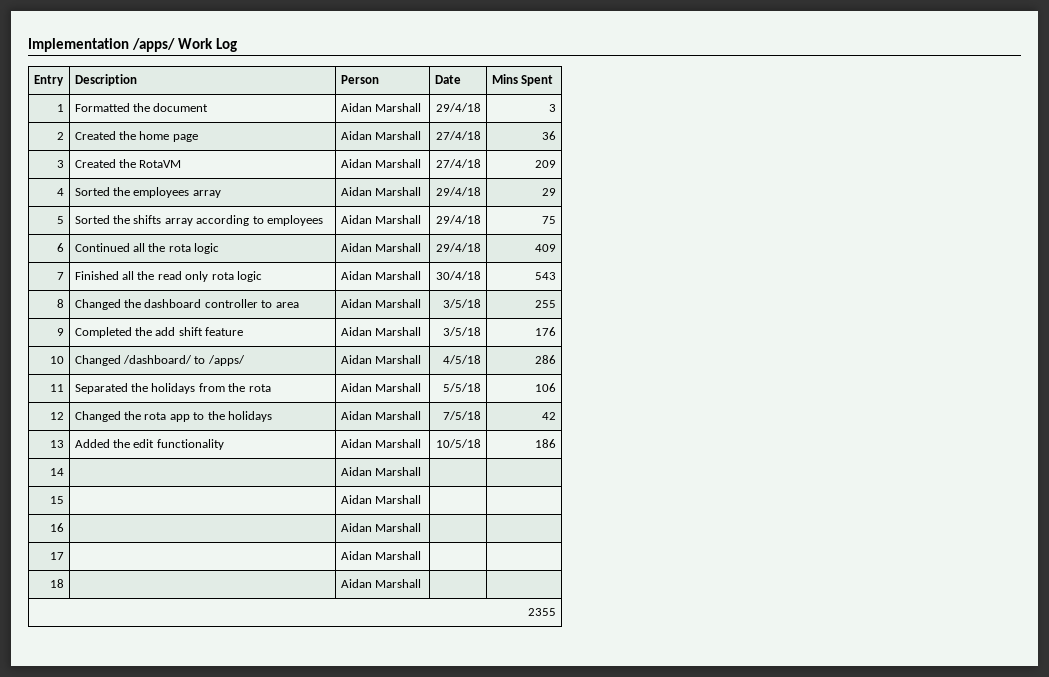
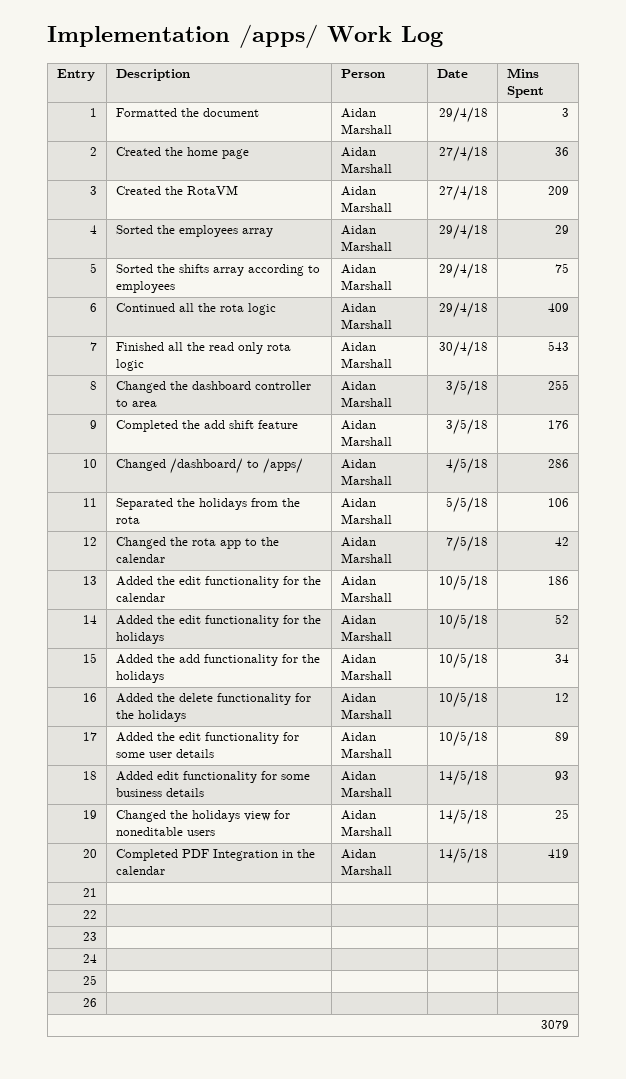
[227,411,272,422] holidays -> [116,554,166,563] calendar
(224, 444) none -> [283,576,322,585] [116,593,166,602] for the calendar
[340,467,422,476] | Aidan Marshall | | -> [116,615,322,627] [116,632,165,644] [341,615,377,625] [341,631,393,641] [438,614,488,630] [554,614,569,624] Added the edit functionality for the holidays | Aidan Marshall | 10/5/18 | 52
[340,495,422,504] | Aidan Marshall | | -> [116,654,321,666] [116,671,165,683] [341,654,377,664] [341,670,393,680] [438,653,488,669] [554,654,569,663] Added the add functionality for the holidays | Aidan Marshall | 10/5/18 | 34
[340,523,422,532] | Aidan Marshall | | -> [116,693,312,705] [116,710,187,722] [341,693,377,703] [341,709,393,719] [438,692,488,708] [554,693,569,702] Added the delete functionality for the holidays | Aidan Marshall | 10/5/18 | 12
[340,551,422,560] | Aidan Marshall | | -> [116,732,300,744] [116,749,215,758] [341,732,377,742] [341,748,393,758] [438,731,488,747] [554,732,569,741] Added the edit functionality for some user details | Aidan Marshall | 10/5/18 | 89
[340,579,422,588] [528,608,557,616] | Aidan Marshall | | // 2355 -> [116,771,311,783] [116,788,205,797] [341,771,377,781] [341,787,393,797] [438,770,488,786] [554,771,569,780] [82,810,97,819] [116,810,291,822] [116,827,216,836] [341,810,377,820] [341,826,393,836] [438,809,488,825] [554,809,569,819] [82,849,97,858] [116,849,316,861] [116,866,166,875] [341,849,377,859] [341,865,393,875] [438,848,488,864] [547,849,569,858] [82,888,97,897] [82,910,97,919] [82,932,97,941] [82,954,97,963] [82,975,97,985] [82,998,97,1007] [540,1020,569,1029] Added edit functionality for some business details | Aidan Marshall | 14/5/18 | 93 // 19 | Changed the holidays view for noneditable users | Aidan Marshall | 14/5/18 | 25 // 20 | Completed PDF Integration in the calendar | Aidan Marshall | 14/5/18 | 419 // 21 | | | | // 22 | | | | // 23 | | | | // 24 | | | | // 25 | | | | // 26 | | | | // 3079

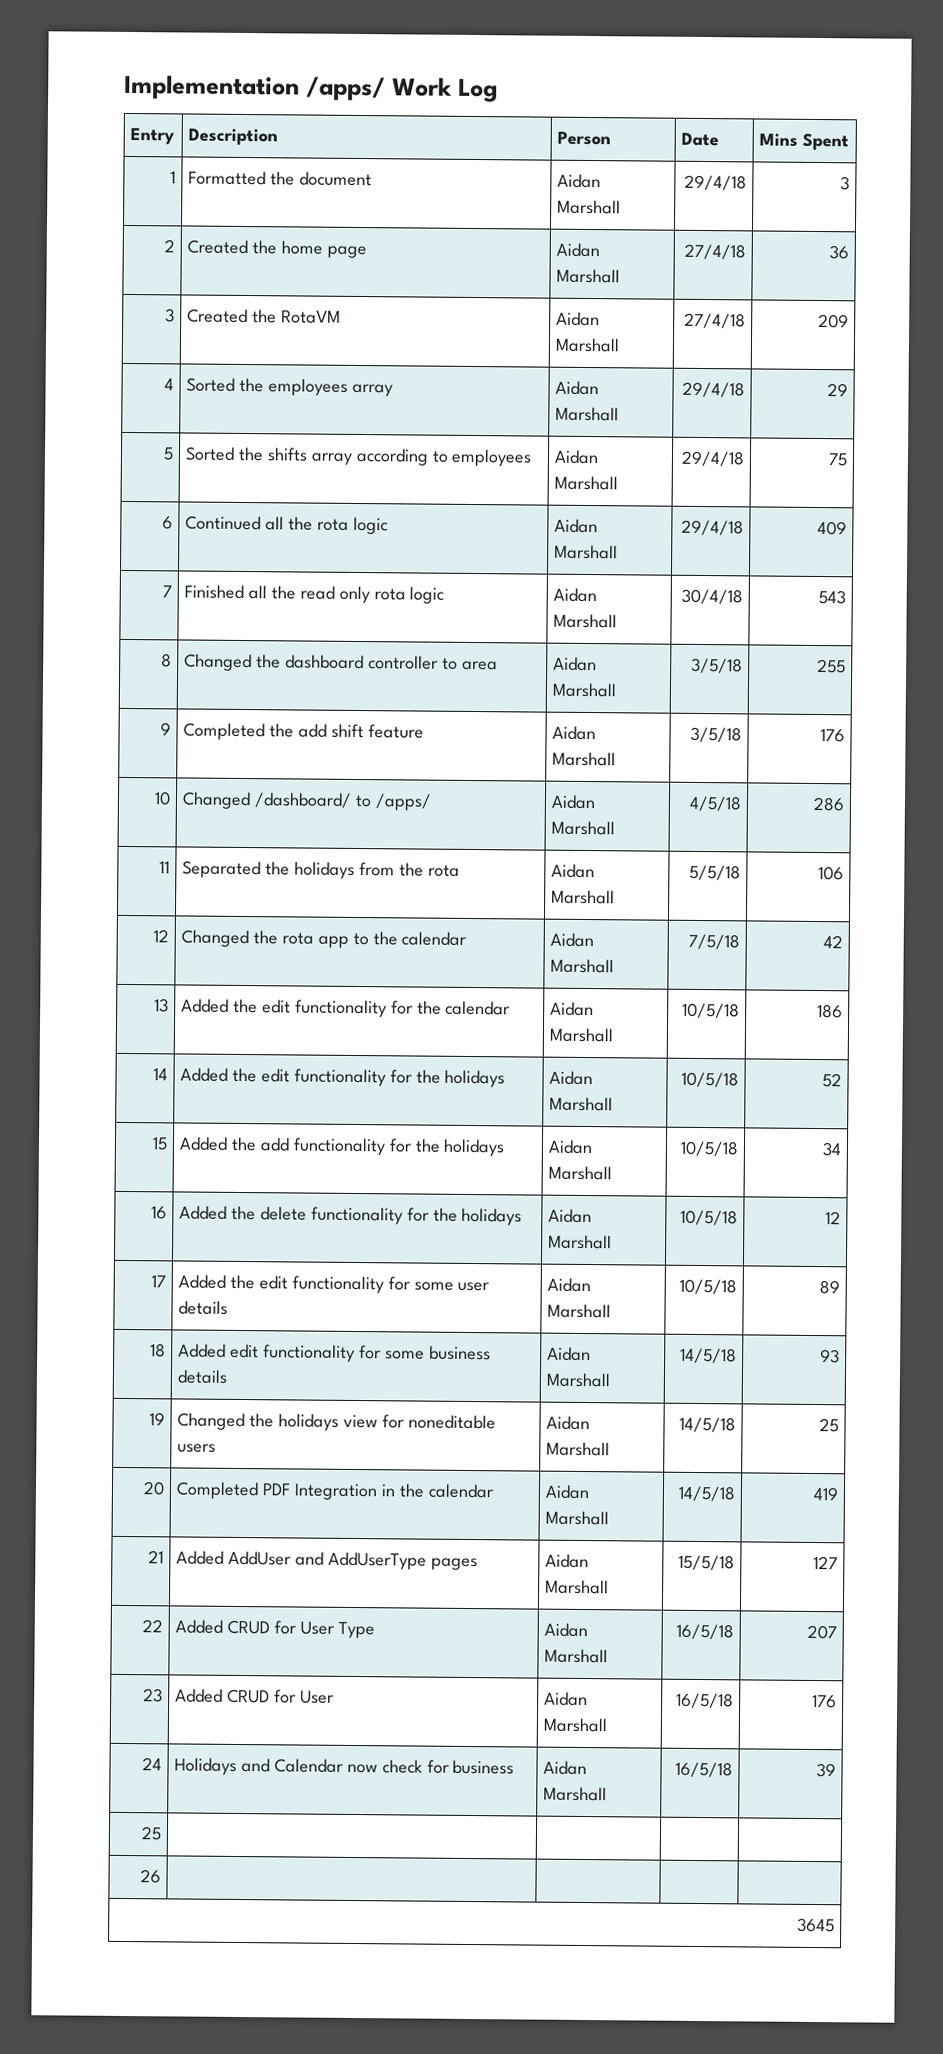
[82,910,97,919] [82,932,97,941] [82,954,97,963] | | | // 22 | | | | // 23 | | | | // 24 | | | | -> [176,1550,478,1571] [545,1553,590,1569] [545,1579,610,1595] [677,1554,735,1571] [812,1555,838,1570] [141,1619,163,1633] [175,1619,375,1639] [544,1622,589,1638] [544,1648,609,1664] [675,1623,734,1640] [806,1624,837,1640] [142,1688,163,1703] [175,1688,335,1704] [544,1691,589,1707] [543,1717,608,1733] [675,1692,734,1709] [811,1694,837,1709] [141,1757,162,1771] [174,1757,515,1775] [543,1760,588,1776] [543,1786,608,1802] [674,1761,733,1778] [815,1763,836,1778] Added AddUser and AddUserType pages | Aidan Marshall | 15/5/18 | 127 // 22 | Added CRUD for User Type | Aidan Marshall | 16/5/18 | 207 // 23 | Added CRUD for User | Aidan Marshall | 16/5/18 | 176 // 24 | Holidays and Calendar now check for business | Aidan Marshall | 16/5/18 | 39
[540,1020,569,1029] 3079 -> [796,1917,835,1933] 3645

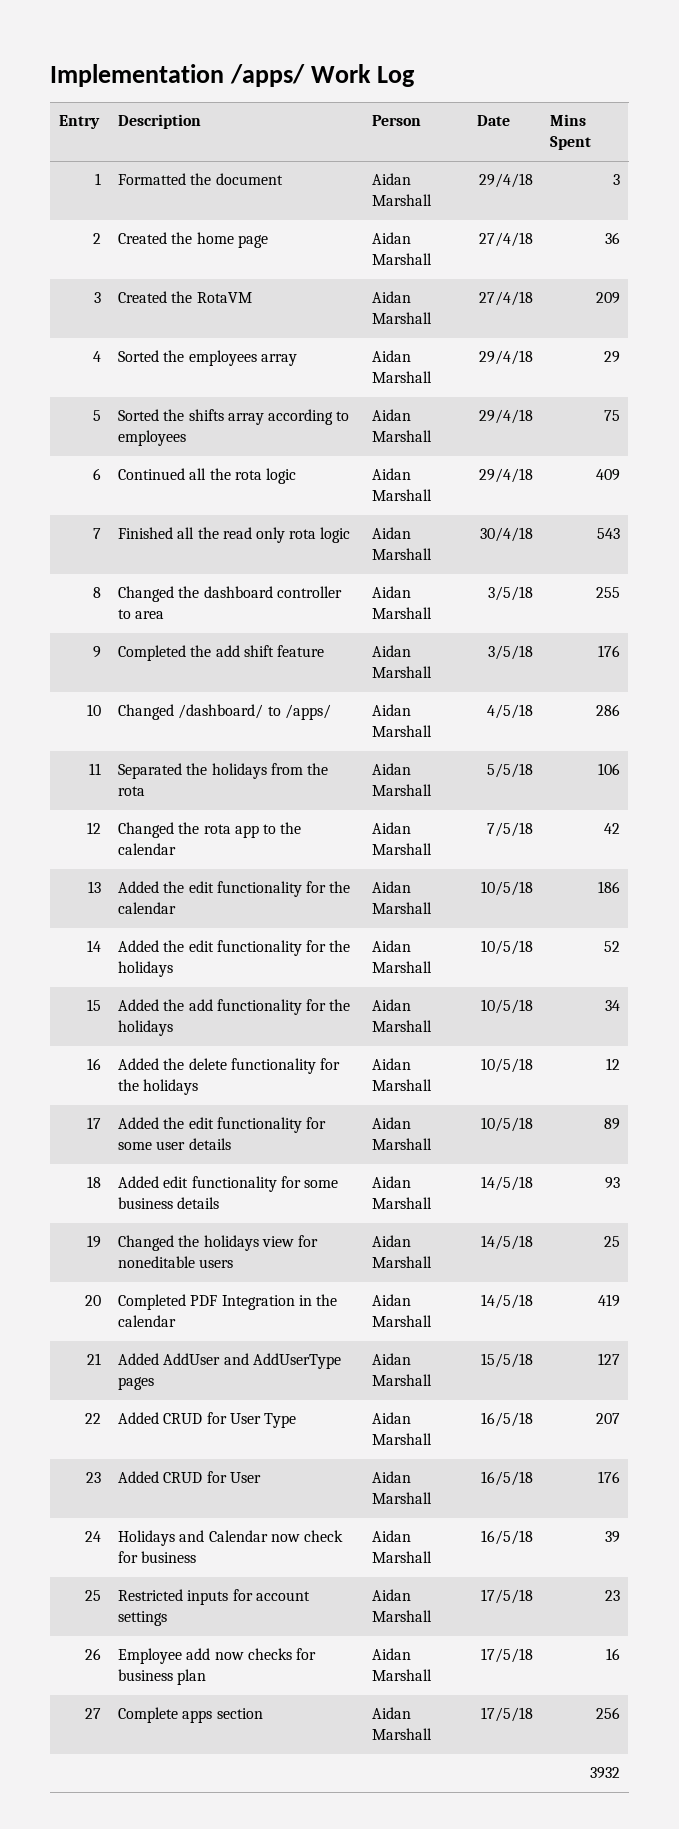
[139,1869,161,1884] [796,1917,835,1933] | | | // 26 | | | | // 3645 -> [118,1589,310,1605] [118,1611,168,1626] [372,1589,412,1601] [372,1610,433,1622] [480,1589,533,1604] [604,1590,620,1601] [84,1648,101,1660] [118,1648,316,1664] [118,1669,207,1685] [372,1648,412,1660] [372,1669,433,1681] [480,1648,533,1663] [605,1648,620,1660] [84,1708,101,1719] [118,1707,263,1723] [372,1707,412,1719] [372,1728,433,1740] [480,1707,533,1722] [595,1707,620,1719] [589,1767,620,1779] Restricted inputs for account settings | Aidan Marshall | 17/5/18 | 23 // 26 | Employee add now checks for business plan | Aidan Marshall | 17/5/18 | 16 // 27 | Complete apps section | Aidan Marshall | 17/5/18 | 256 // 3932

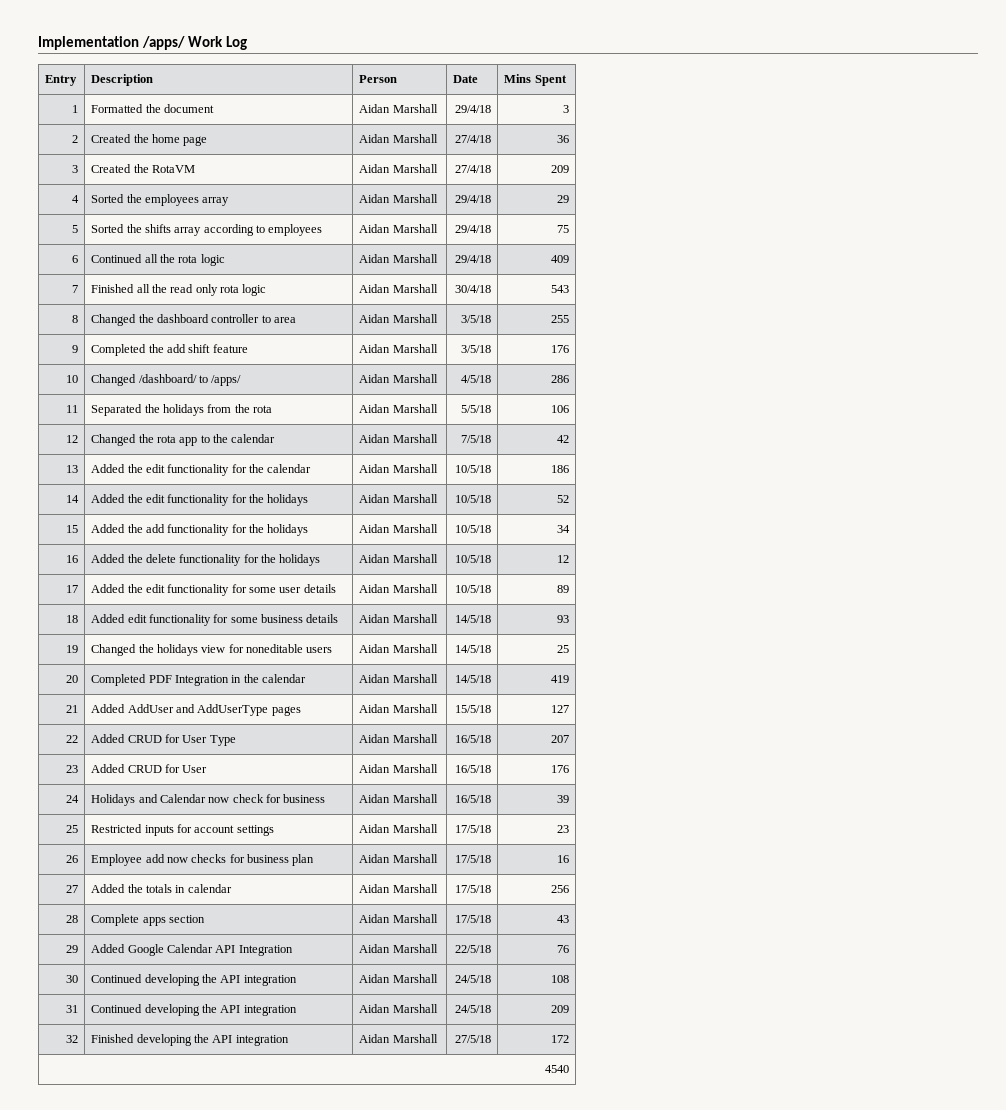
(101, 1713) none -> [91,884,232,893] [359,884,438,893] [454,885,491,893] [550,885,569,893] [65,915,78,923] | Added the totals in calendar | Aidan Marshall | 17/5/18 | 256 // 28
[595,1707,620,1719] [589,1767,620,1779] 256 // 3932 -> [556,915,569,923] [65,945,78,953] [91,944,293,956] [359,944,438,953] [454,945,491,953] [556,945,569,953] [65,975,78,983] [91,974,297,986] [359,974,438,983] [454,975,491,983] [550,975,569,983] [65,1005,78,1013] [91,1004,297,1016] [359,1004,438,1013] [454,1005,491,1013] [550,1005,569,1013] [65,1035,78,1043] [91,1034,289,1046] [359,1034,438,1043] [454,1035,491,1043] [550,1035,569,1043] [544,1065,569,1073] 43 // 29 | Added Google Calendar API Integration | Aidan Marshall | 22/5/18 | 76 // 30 | Continued developing the API integration | Aidan Marshall | 24/5/18 | 108 // 31 | Continued developing the API integration | Aidan Marshall | 24/5/18 | 209 // 32 | Finished developing the API integration | Aidan Marshall | 27/5/18 | 172 // 4540

